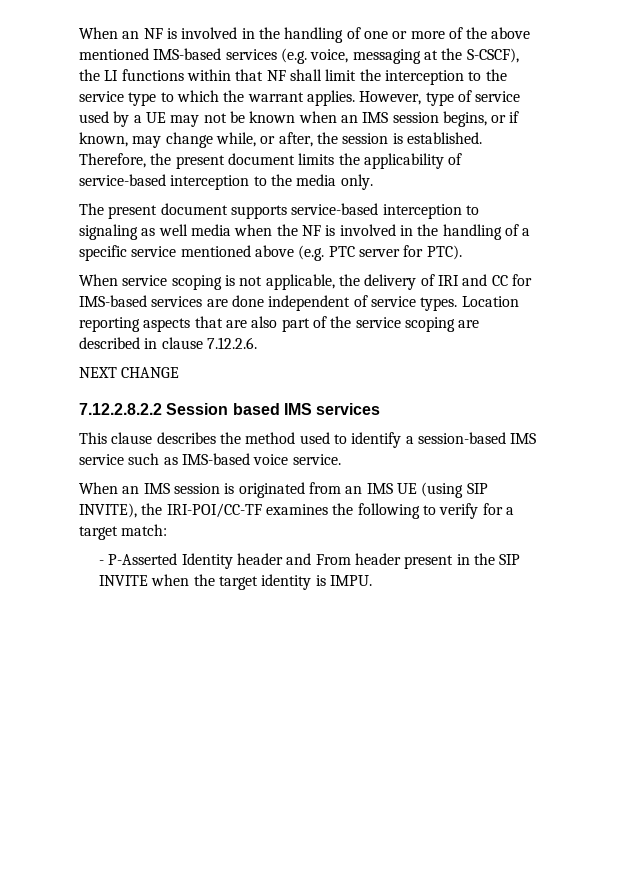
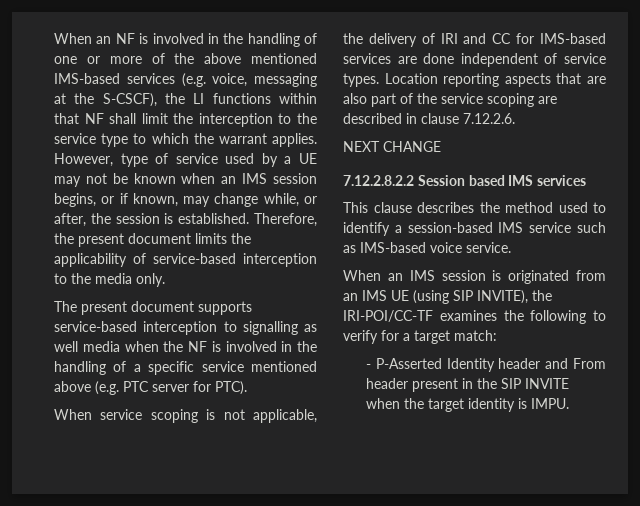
[79,224,138,240] signaling -> [242,321,298,335] signalling

